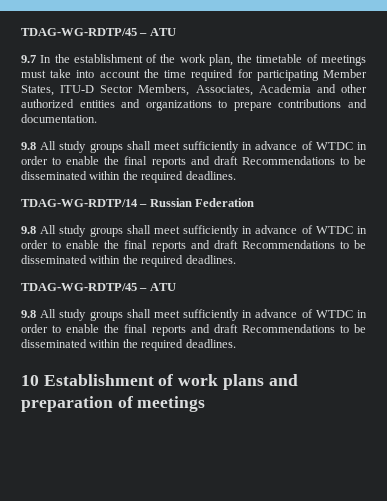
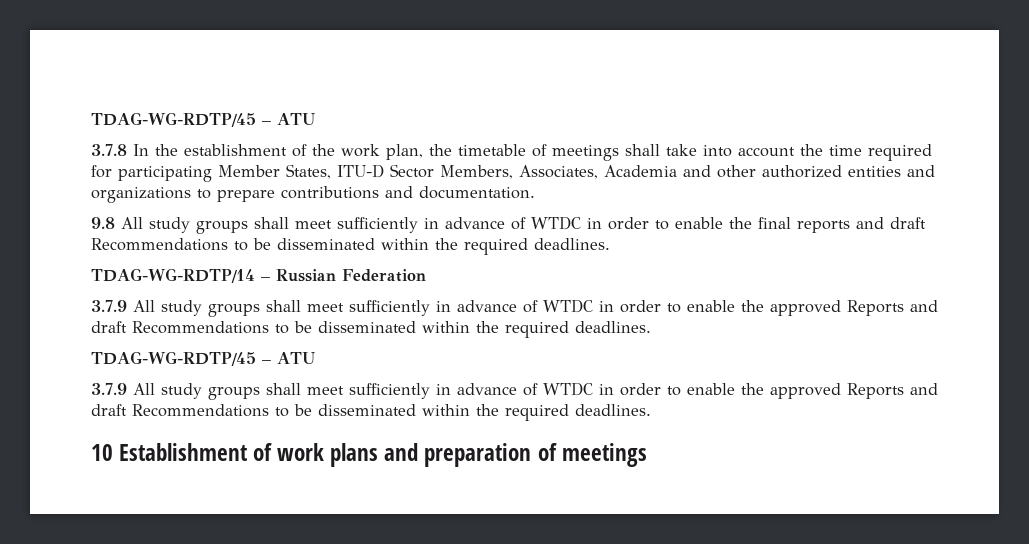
[21,28,176,36] [21,55,36,63] TDAG-WG-RDTP/45 – ATU // 9.7 -> [91,112,315,127] [91,144,127,156] TDAG-WG-RDTP/45 – ATU // 3.7.8
[21,70,46,78] must -> [625,144,660,156] shall
[21,226,36,234] 9.8 -> [91,300,127,312] 3.7.9
[124,240,186,252] final reports -> [770,300,904,316] approved Reports
[21,310,36,318] 9.8 -> [91,383,127,395] 3.7.9
[124,324,186,336] final reports -> [770,383,904,399] approved Reports

